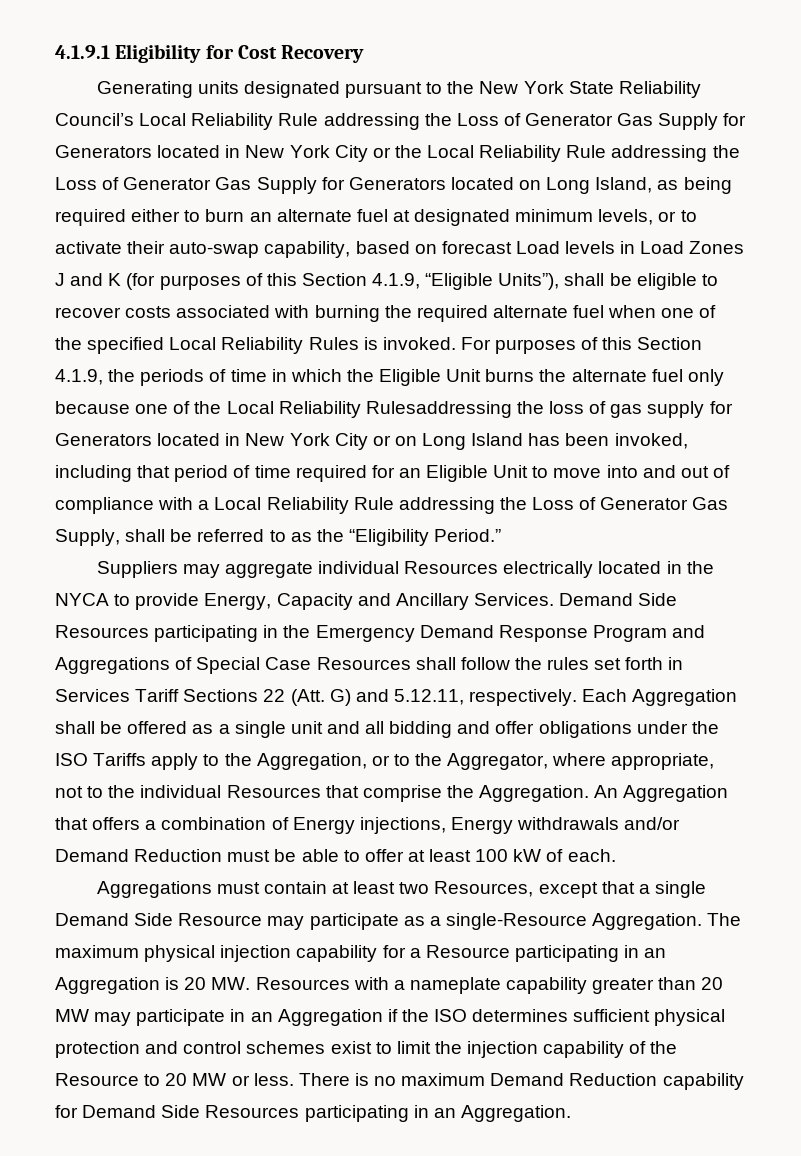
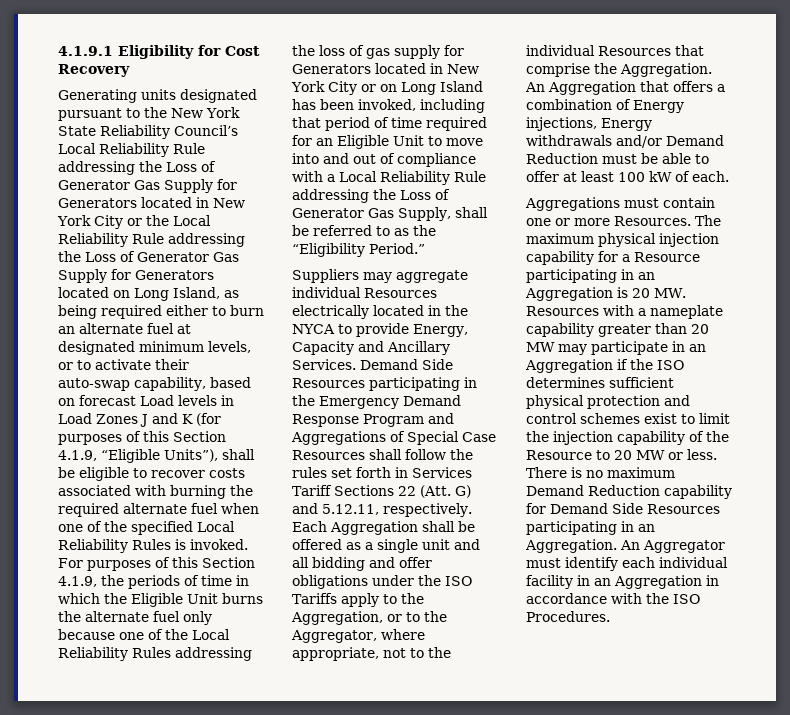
[365,401,512,418] Rulesaddressing -> [132,647,252,661] Rules addressing
[331,881,706,898] [55,913,703,930] at least two Resources, except that a single Demand Side Resource may participate as a single-Resource Aggregation. -> [526,216,691,226] one or more Resources.
(571, 1113) none -> [620,540,725,553] [526,557,728,571] [526,575,719,589] [526,593,700,604] [526,611,610,622] An Aggregator must identify each individual facility in an Aggregation in accordance with the ISO Procedures.

